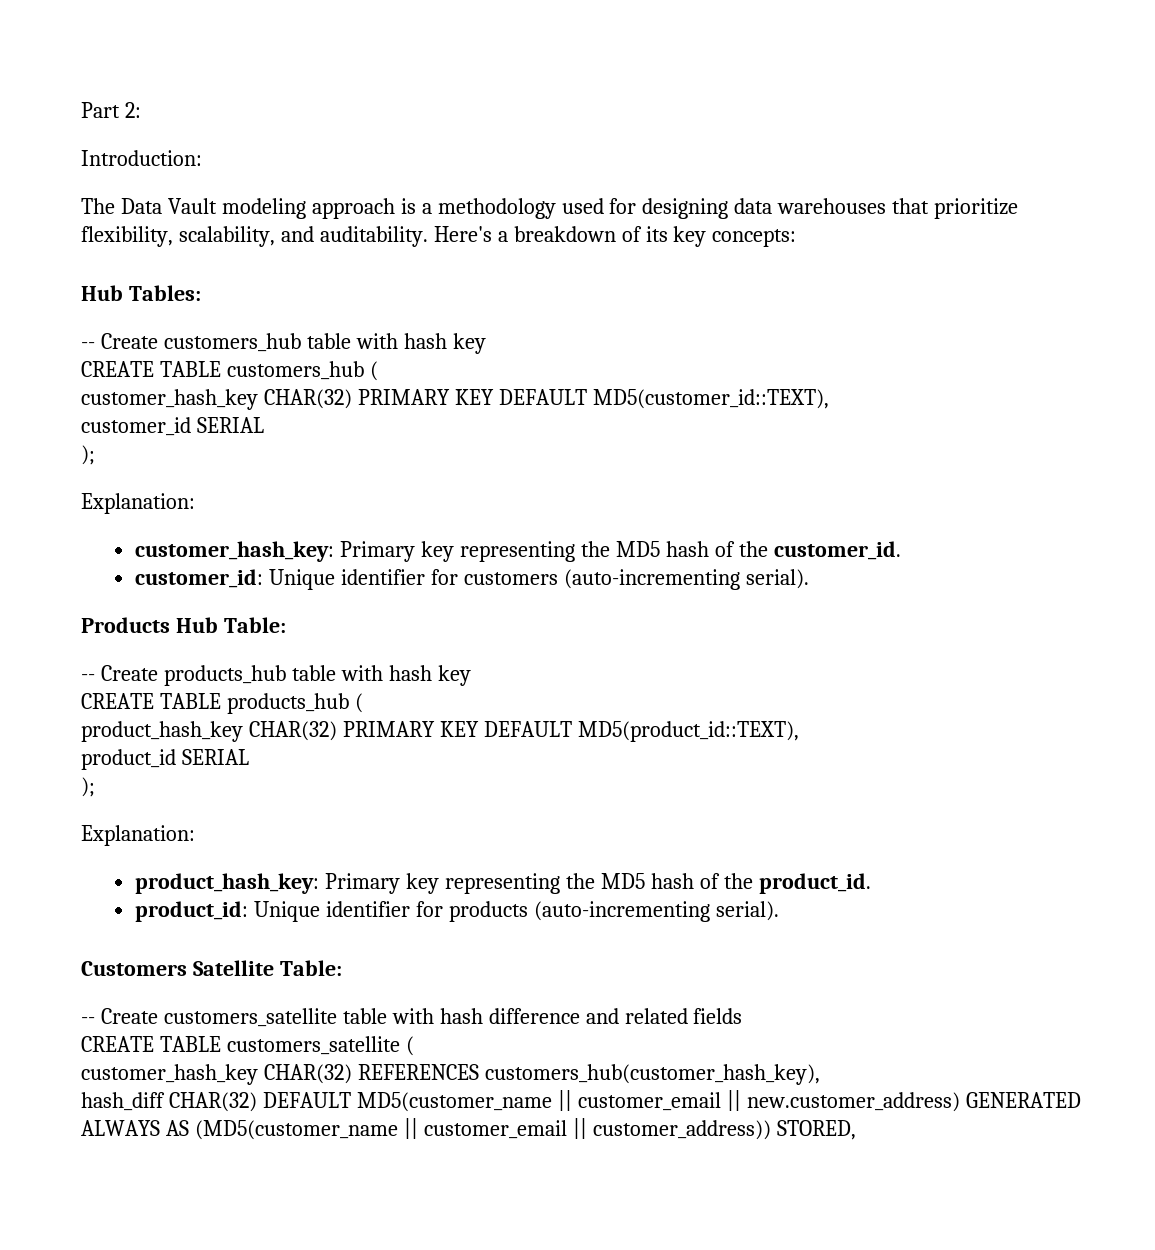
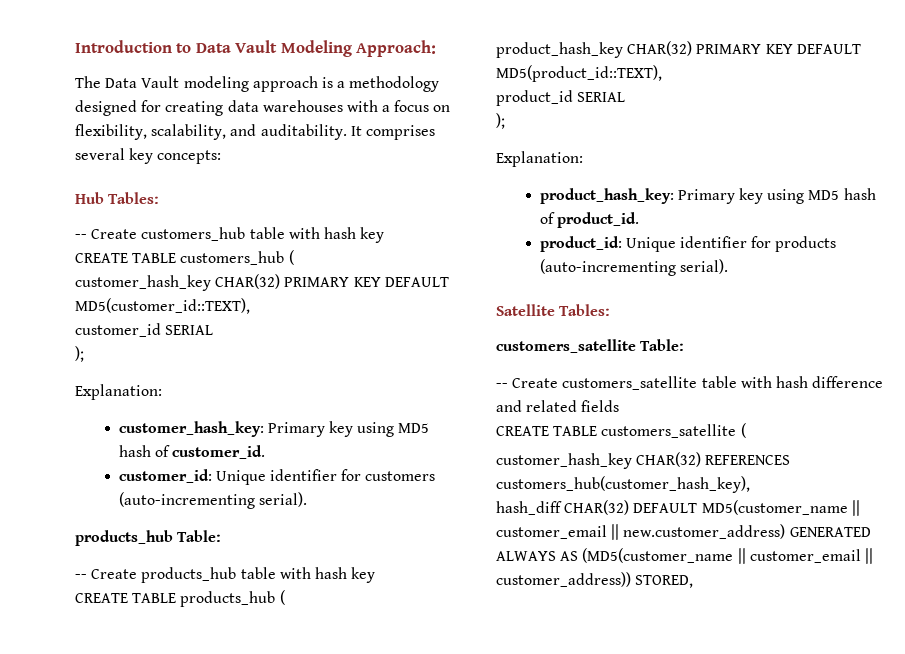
[81,102,141,118] [81,150,202,166] Part 2: // Introduction: -> [75,40,437,57] Introduction to Data Vault Modeling Approach:
[561,198,1019,219] [81,226,668,247] used for designing data warehouses that prioritize flexibility, scalability, and auditability. Here's a breakdown of its -> [75,100,451,116] [75,124,435,140] [75,148,125,160] designed for creating data warehouses with a focus on flexibility, scalability, and auditability. It comprises several
[460,541,768,562] representing the MD5 hash of the -> [357,422,430,437] [118,445,170,457] using MD5 hash of
[81,617,218,633] Products Hub -> [75,530,173,546] products_hub
[445,873,753,894] representing the MD5 hash of the -> [767,188,876,204] [539,212,555,224] using MD5 hash of
[81,960,274,976] Customers Satellite -> [496,304,611,316] [496,339,636,353] Satellite Tables: // customers_satellite

